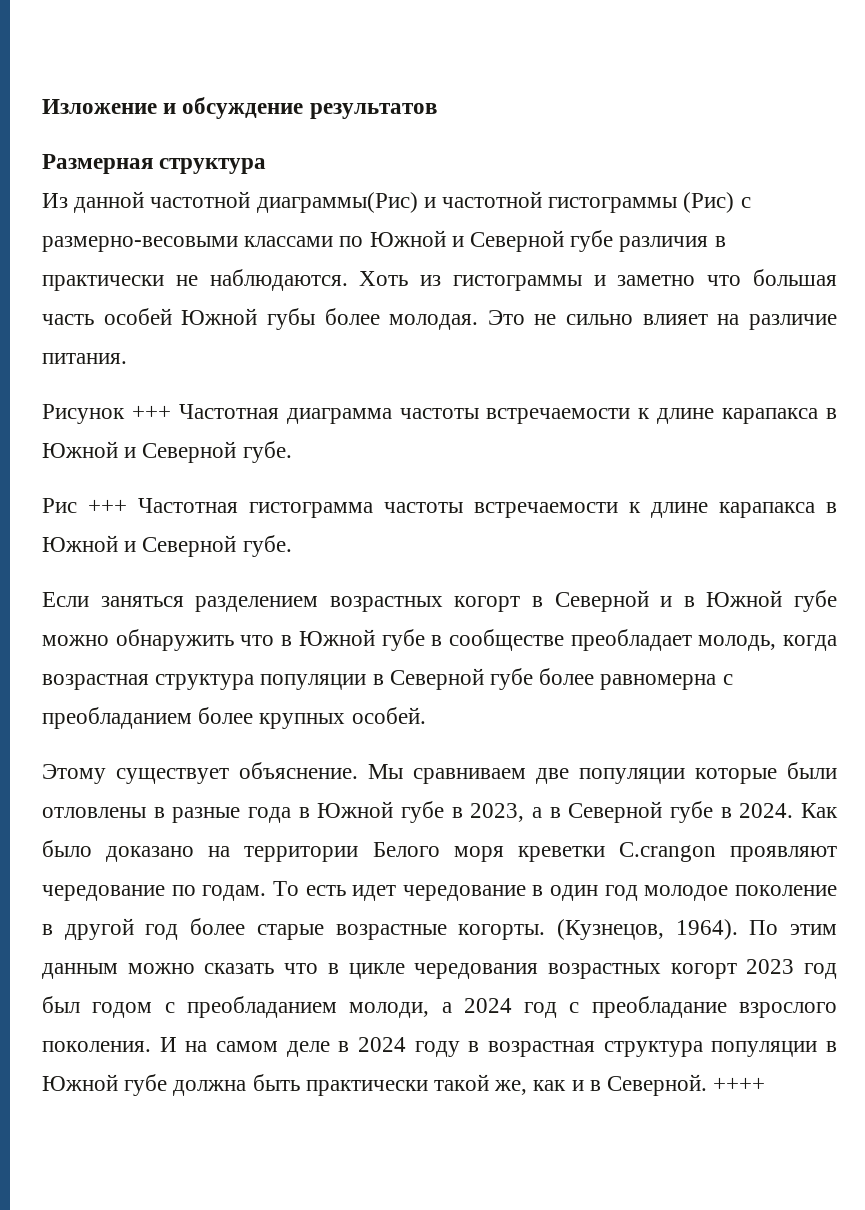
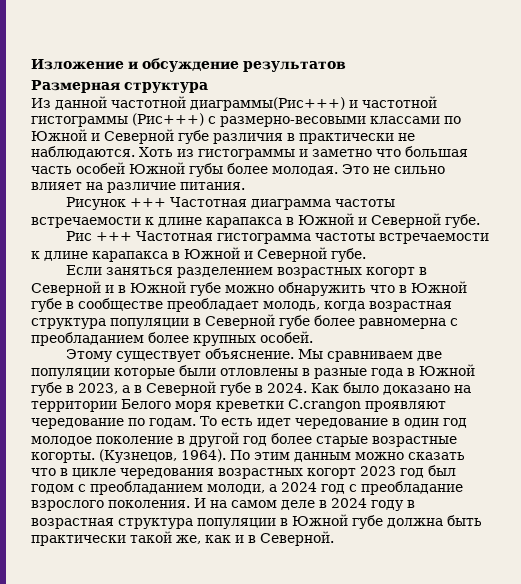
[256,192,418,213] диаграммы(Рис) -> [190,97,345,111] диаграммы(Рис+++)
[683,192,735,213] (Рис) -> [132,113,204,126] (Рис+++)
[713,1077,766,1091] ++++ -> (334, 538) none

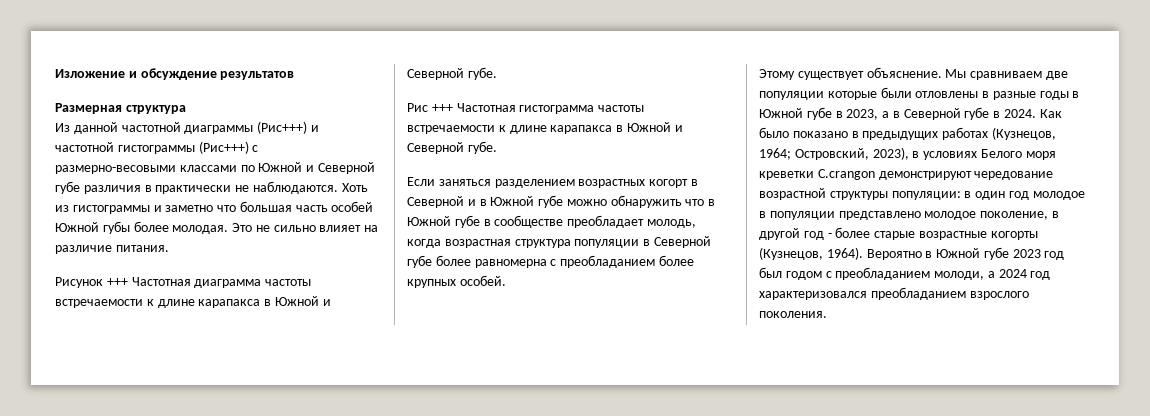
[190,97,345,111] диаграммы(Рис+++) -> [184,121,308,134] диаграммы (Рис+++)
[371,368,403,378] года -> [1039,91,1069,100] годы
[383,385,471,395] [31,399,446,412] [31,416,467,429] [31,436,173,446] доказано на территории Белого моря креветки C.crangon проявляют чередование по годам. То есть идет чередование в один год молодое поколение -> [792,127,1056,140] [759,147,1056,160] [759,169,1054,180] [759,188,1085,200] [759,211,1049,220] показано в предыдущих работах (Кузнецов, 1964; Островский, 2023), в условиях Белого моря креветки C.crangon демонстрируют чередование возрастной структуры популяции: в один год молодое в популяции представлено молодое поколение,
(267, 441) none -> [827,233,832,238] -
[31,452,95,463] когорты. -> [990,231,1038,240] когорты
[230,450,465,462] [31,468,356,479] По этим данным можно сказать что в цикле чередования возрастных когорт -> [866,247,1009,260] Вероятно в Южной губе
[349,481,463,495] [31,498,415,511] [31,514,482,529] [31,531,334,546] с преобладание взрослого поколения. И на самом деле в 2024 году в возрастная структура популяции в Южной губе должна быть практически такой же, как и в Северной. -> [759,287,1029,300] [759,311,827,318] характеризовался преобладанием взрослого поколения.

